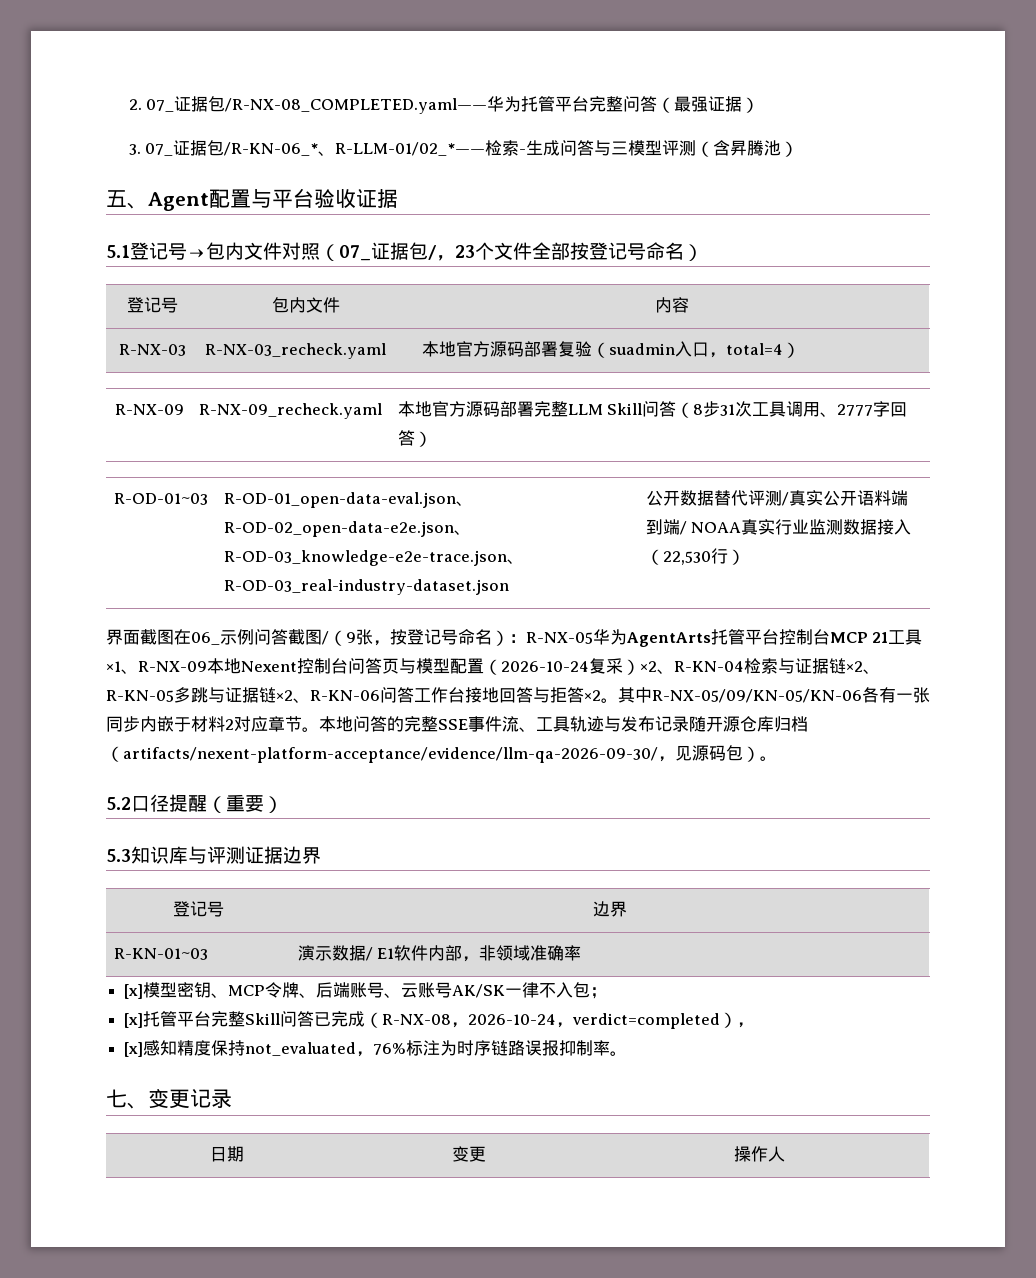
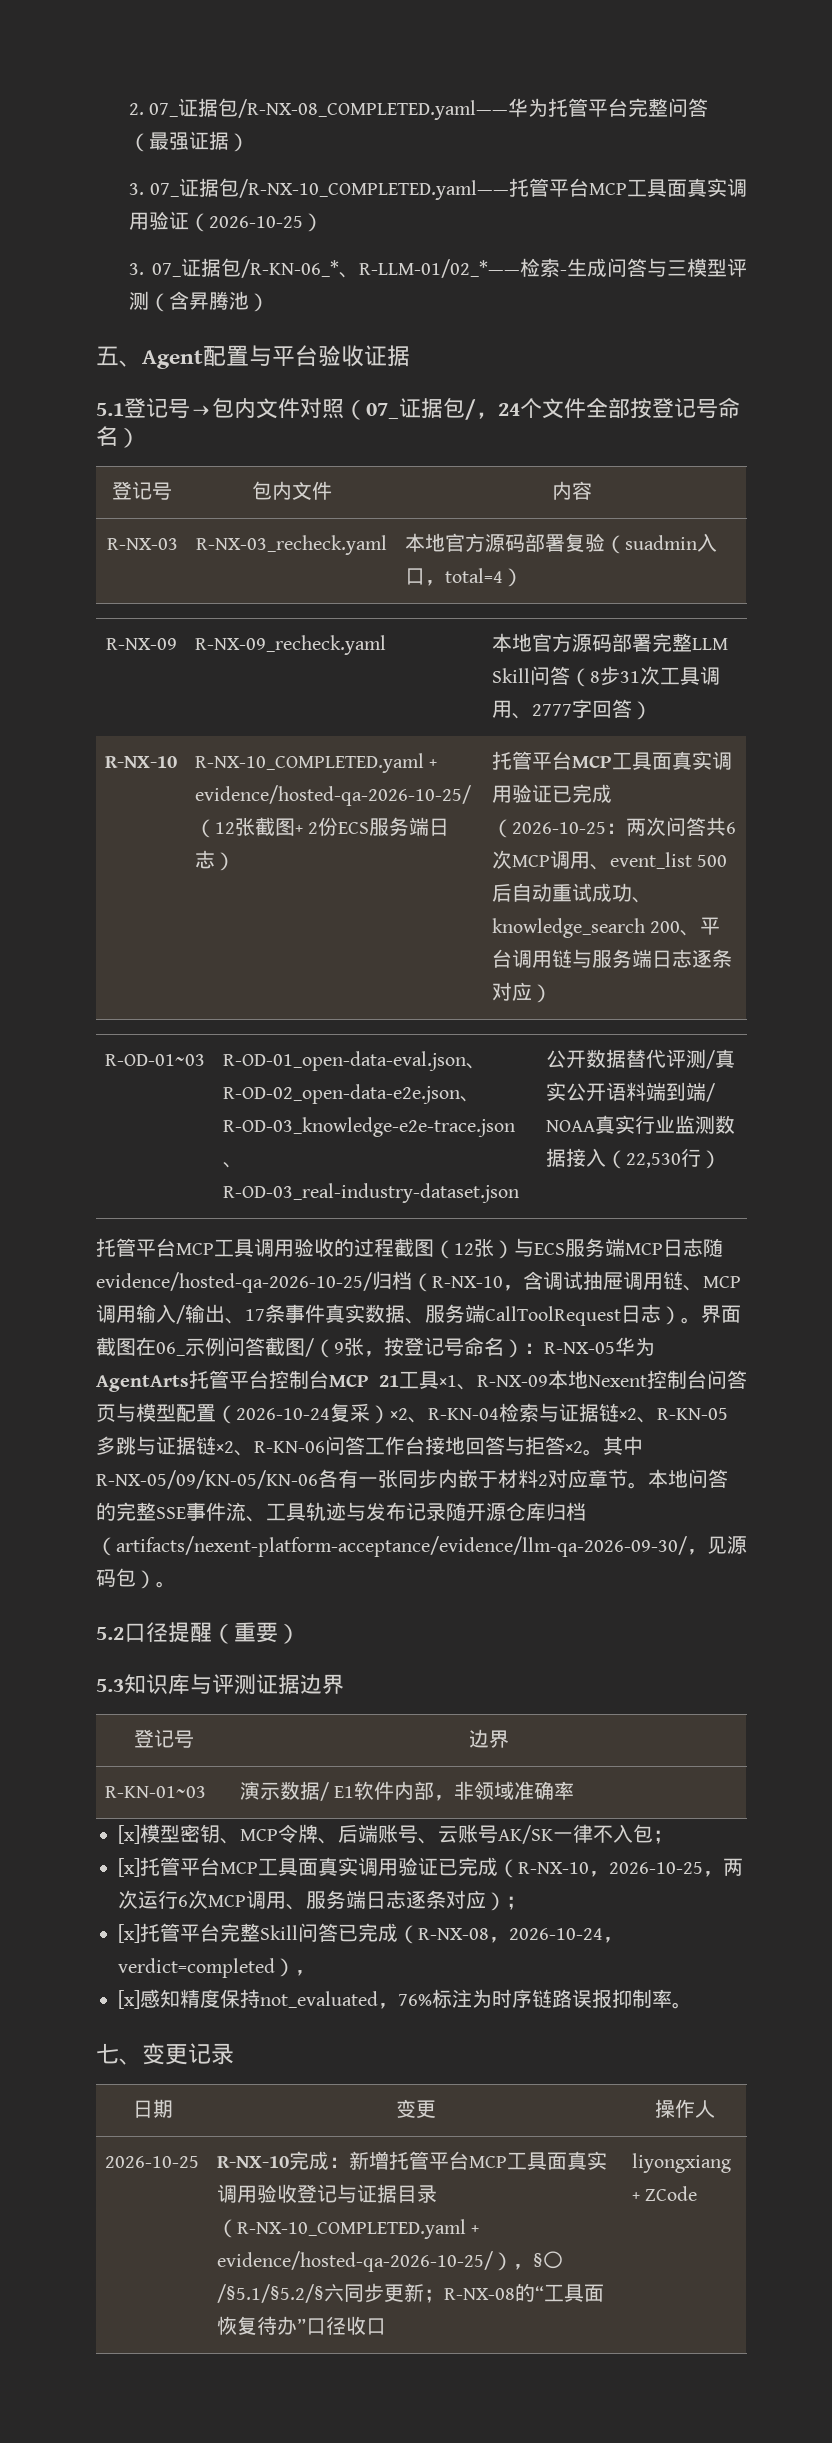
(759, 105) none -> [128,178,747,200] [128,211,323,232] // 3. 07_证据包/R-NX-10_COMPLETED.yaml——托管平台MCP工具面真实调用验证（2026-10-25）
[455,245,475,258] 23 -> [498,403,520,416] 24
(432, 439) none -> [104,756,177,768] [194,753,438,773] [194,785,471,806] [194,817,450,838] [194,850,235,871] [491,751,732,770] [491,784,612,803] [491,817,736,838] [491,850,728,870] [491,883,652,903] [491,917,721,938] [491,949,732,968] [491,982,552,1003] // R-NX-10 | R-NX-10_COMPLETED.yaml + evidence/hosted-qa-2026-10-25/（12张截图+ 2份ECS服务端日志） | 托管平台MCP工具面真实调用验证已完成（2026-10-25：两次问答共6次MCP调用、event_list 500后自动重试成功、knowledge_search 200、平台调用链与服务端日志逐条对应）
(745, 557) none -> [96,1238,723,1259] [96,1271,741,1293] [96,1304,701,1326] 托管平台MCP工具调用验收的过程截图（12张）与ECS服务端MCP日志随evidence/hosted-qa-2026-10-25/归档（R-NX-10，含调试抽屉调用链、MCP调用输入/输出、17条事件真实数据、服务端CallToolRequest日志）。
(608, 993) none -> [118,1857,743,1878] [118,1890,526,1911] // [x]托管平台MCP工具面真实调用验证已完成（R-NX-10，2026-10-25，两次运行6次MCP调用、服务端日志逐条对应）；
(785, 1154) none -> [104,2156,199,2168] [216,2151,607,2170] [216,2184,437,2203] [216,2219,480,2239] [216,2251,563,2272] [216,2283,604,2303] [216,2316,386,2335] [631,2153,731,2173] [631,2186,698,2201] // 2026-10-25 | R-NX-10完成：新增托管平台MCP工具面真实调用验收登记与证据目录（R-NX-10_COMPLETED.yaml + evidence/hosted-qa-2026-10-25/），§〇/§5.1/§5.2/§六同步更新；R-NX-08的“工具面恢复待办”口径收口 | liyongxiang + ZCode

